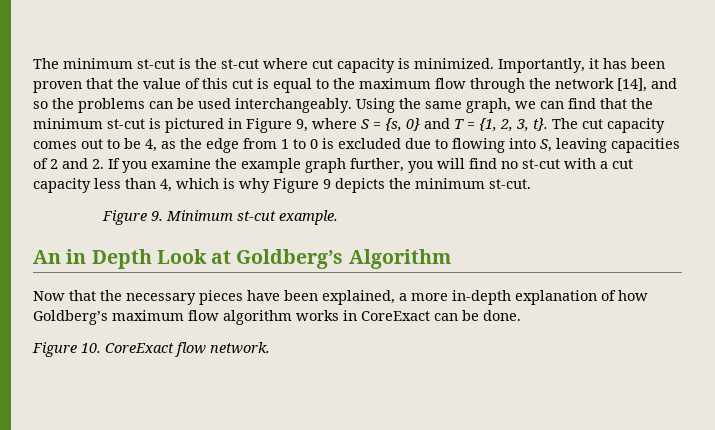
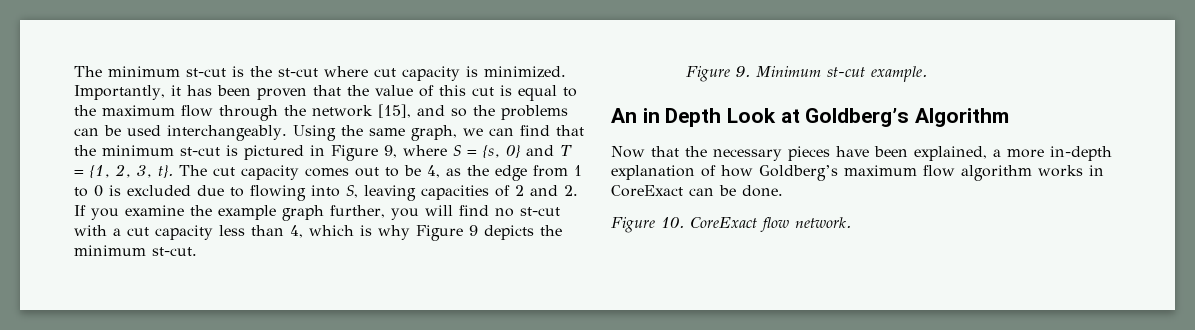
[617,78,647,92] [14], -> [378,104,411,118] [15],

